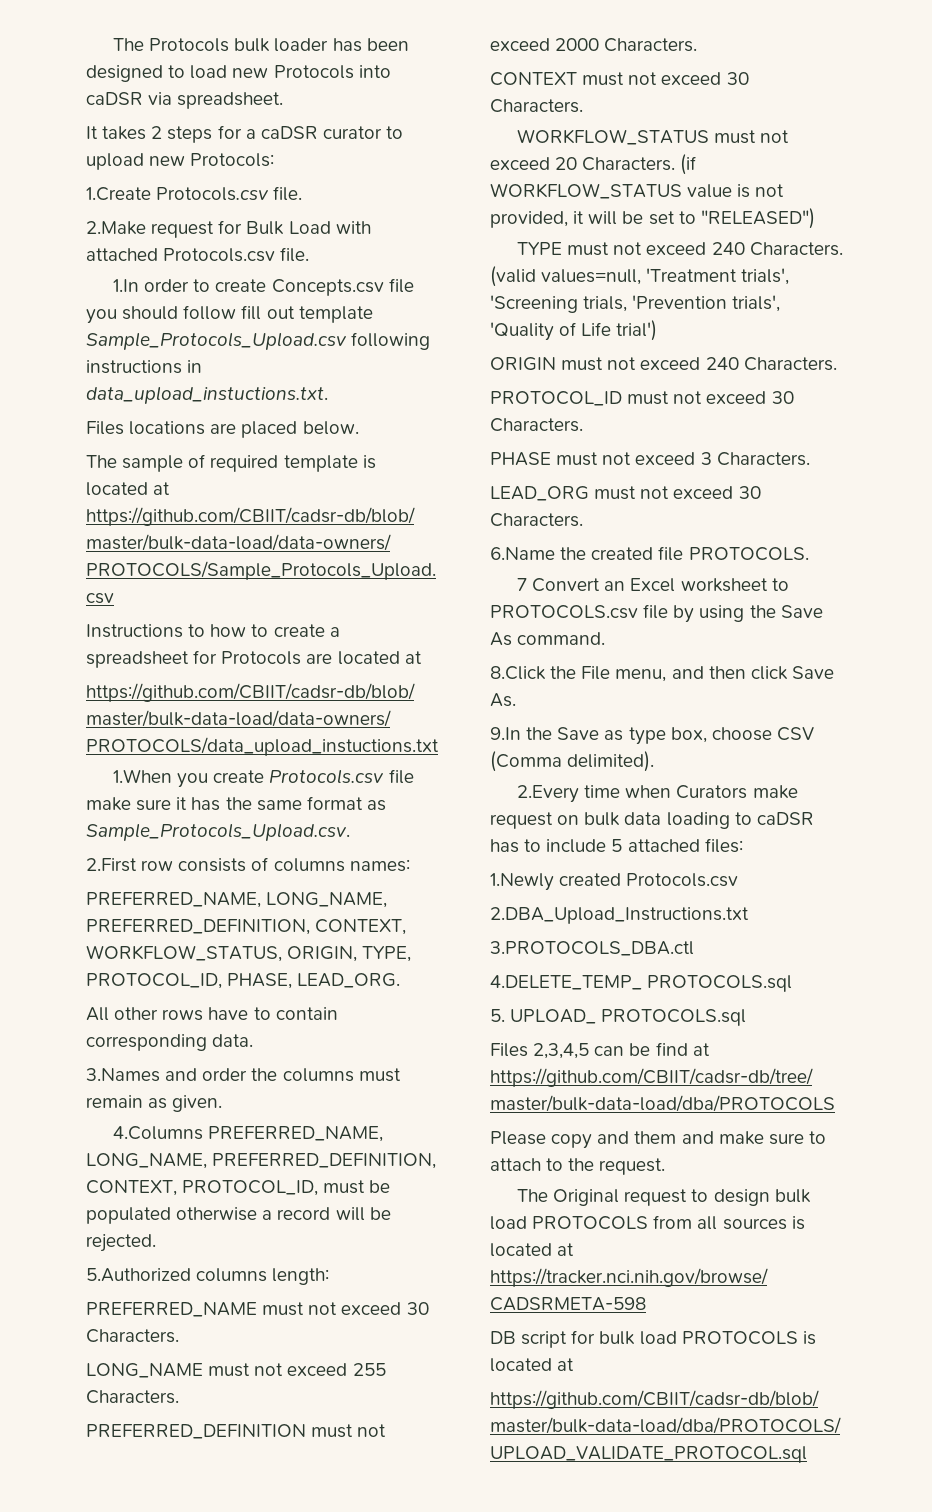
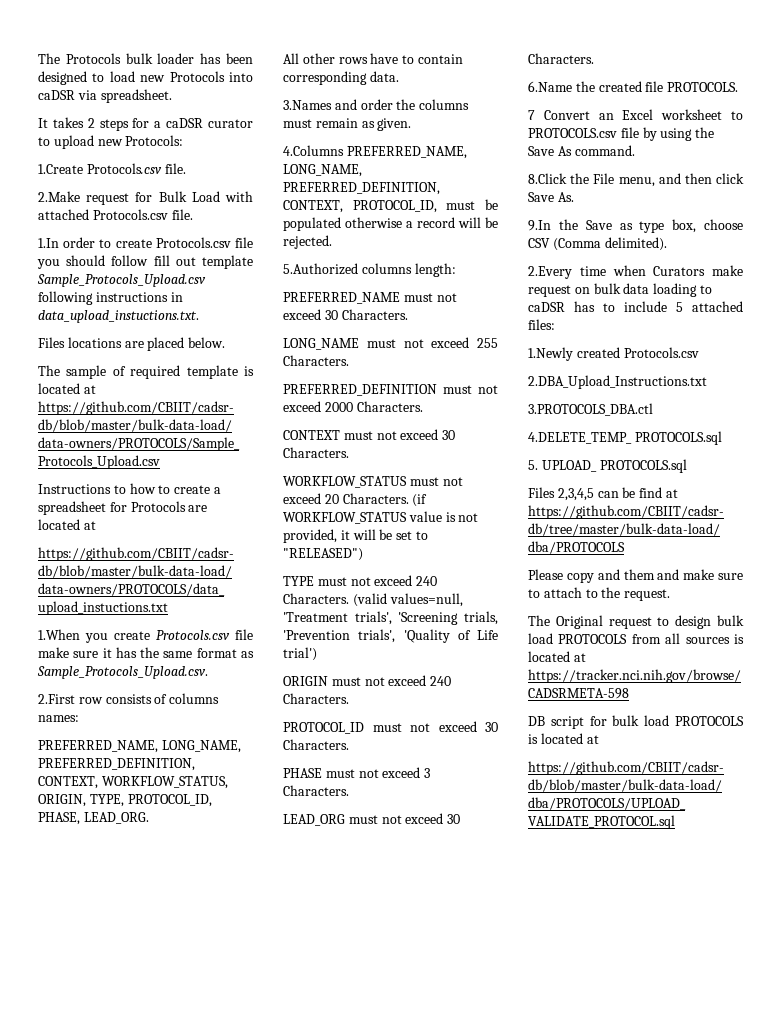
[271,279,384,296] Concepts.csv -> [155,237,231,248] Protocols.csv

